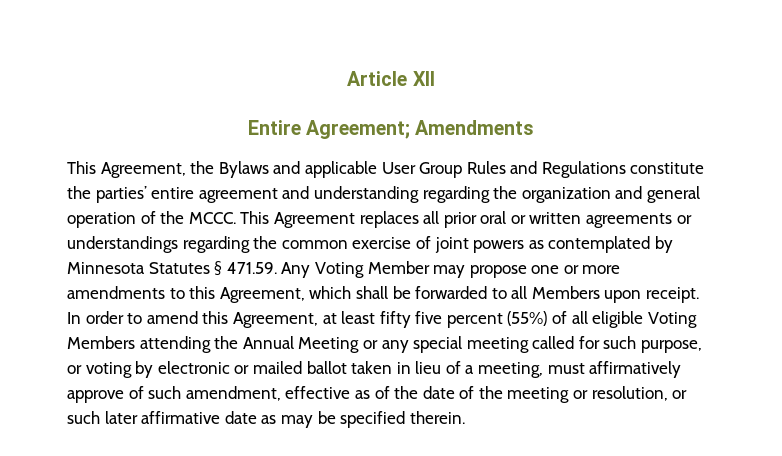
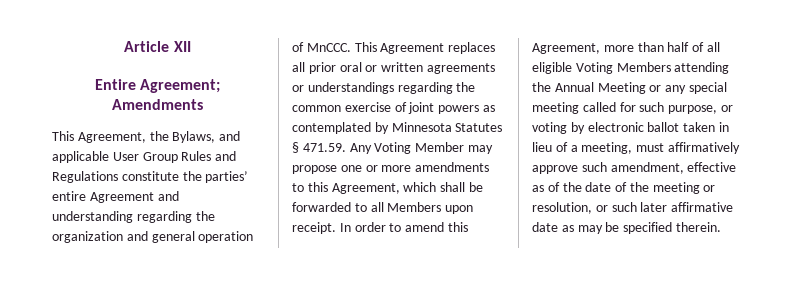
[218,161,269,178] Bylaws -> [172,131,216,143] Bylaws,
[198,188,278,203] agreement -> [89,192,154,203] Agreement
[160,211,236,224] the MCCC. -> [306,43,351,52] MnCCC.
[322,311,548,328] at least fifty five percent (55%) -> [603,42,690,52] more than half
[234,361,302,374] or mailed -> (644, 127) none
[128,386,144,399] of -> (578, 169) none

